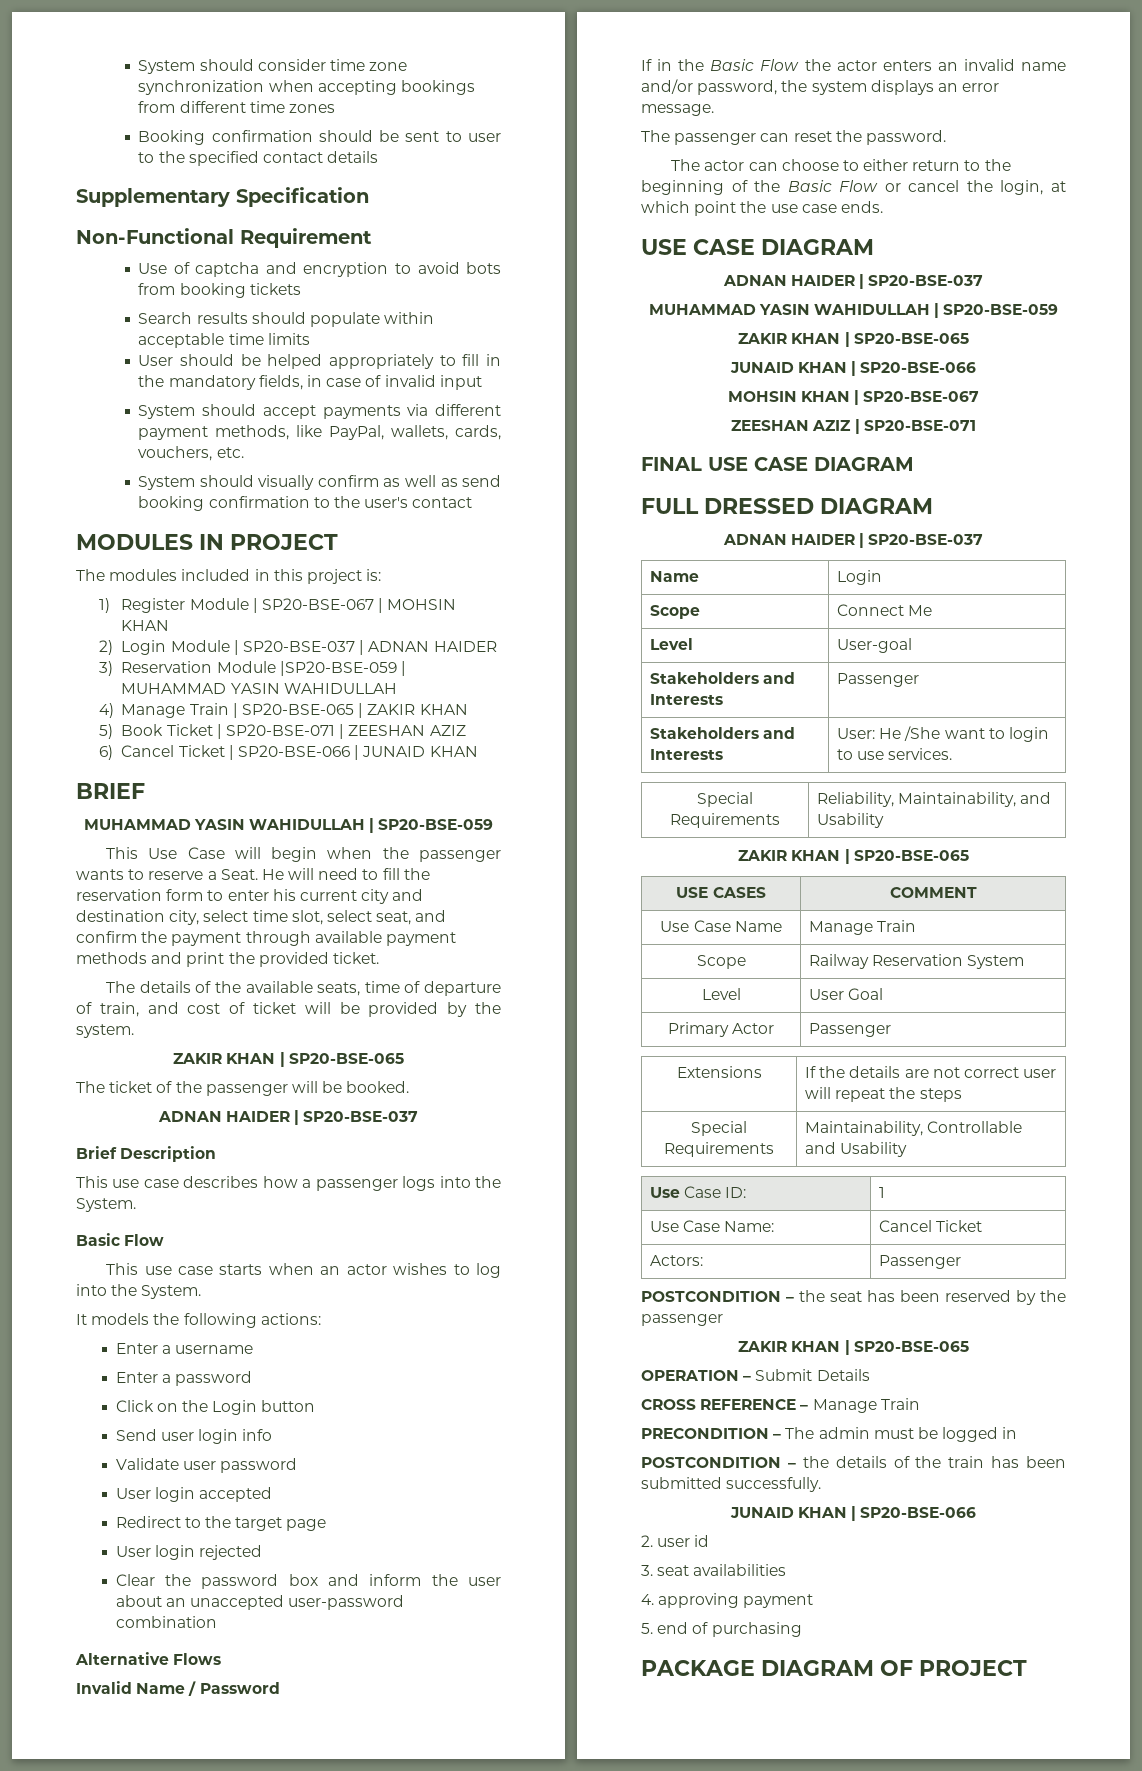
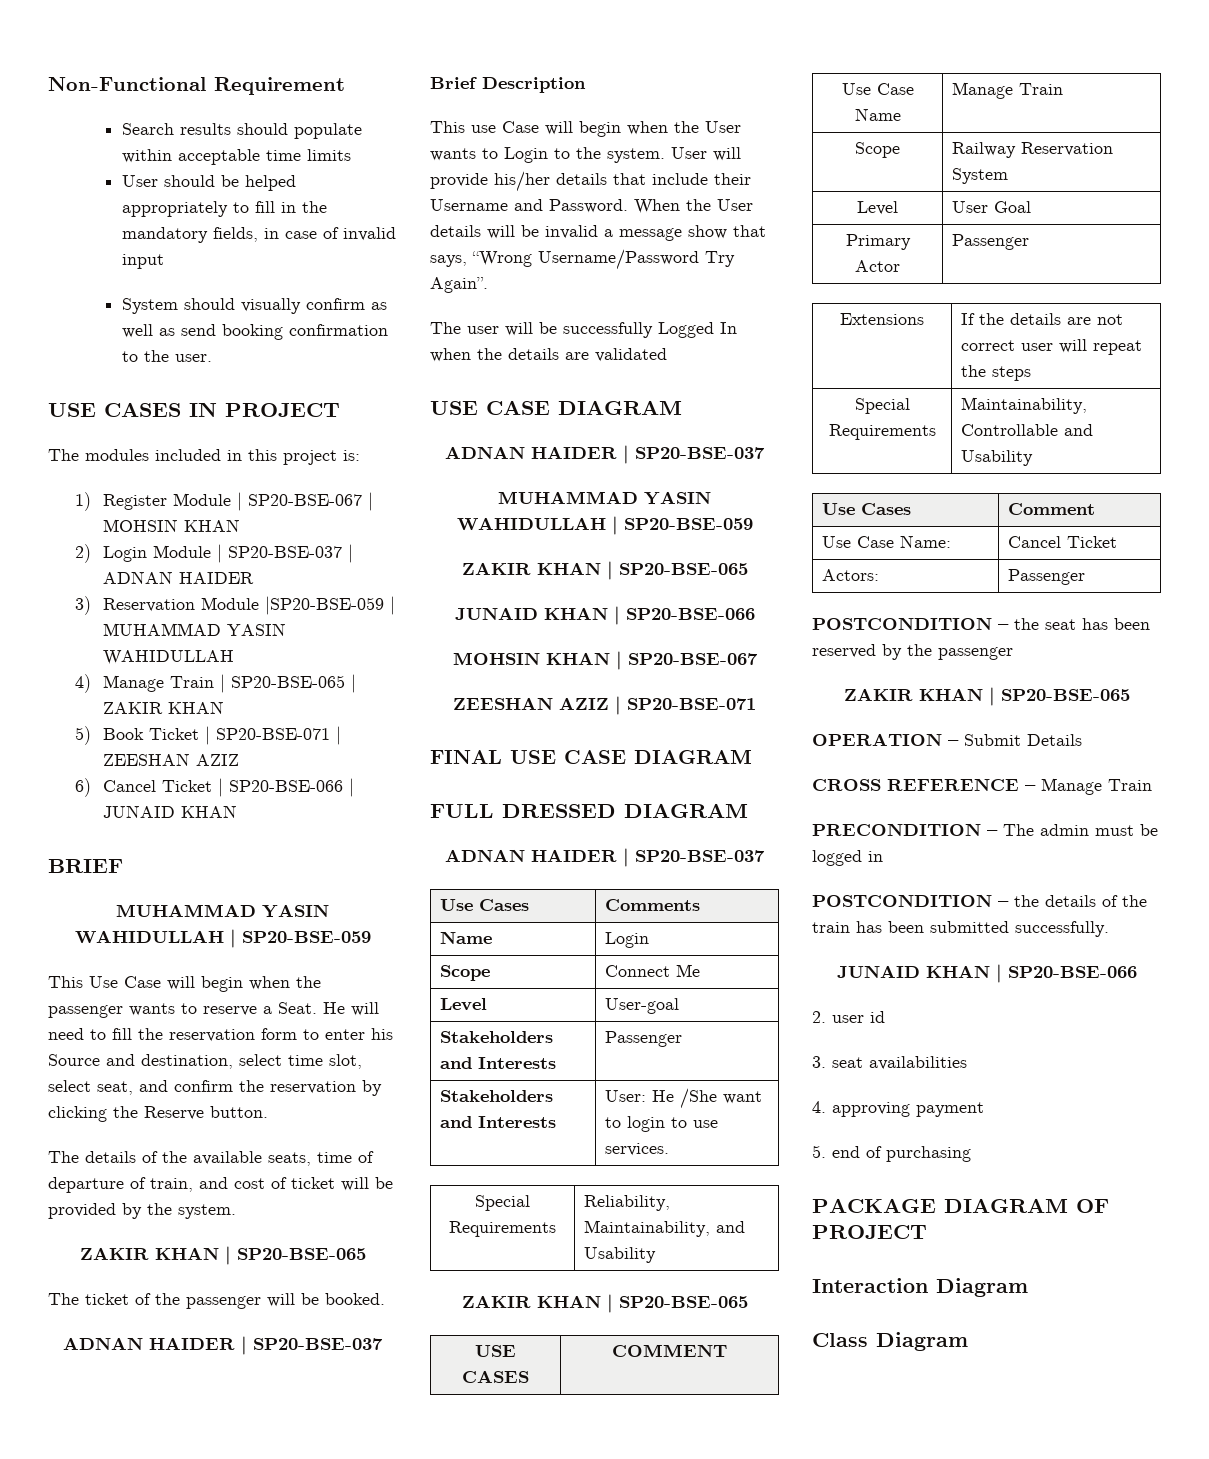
[138,59,408,74] [138,80,476,95] [138,101,336,113] [138,130,501,145] [138,151,379,166] [76,187,369,207] [76,228,372,248] [138,262,501,277] [138,283,301,298] System should consider time zone synchronization when accepting bookings from different time zones // Booking confirmation should be sent to user to the specified contact details // Supplementary Specification // Non-Functional Requirement // Use of captcha and encryption to avoid bots from booking tickets -> [48,77,345,95] Non-Functional Requirement
[138,404,502,419] [138,425,501,440] [138,446,244,461] // System should accept payments via different payment methods, like PayPal, wallets, cards, vouchers, etc. -> (165, 261) none
[364,497,473,508] [76,534,193,550] user's contact // MODULES -> [175,354,213,362] [48,402,181,417] user. // USE CASES
[299,889,424,904] [76,910,200,925] current city and destination city, -> [48,1054,233,1069] Source and destination,
[171,931,456,946] [76,952,379,967] payment through available payment methods and print the provided ticket. -> [270,1080,382,1096] [48,1106,268,1122] reservation by clicking the Reserve button.
[143,1176,502,1191] [76,1198,136,1212] [76,1233,165,1246] [106,1263,501,1278] [76,1284,202,1299] [76,1313,321,1328] [115,1343,254,1354] [115,1371,253,1386] [115,1400,316,1415] [115,1429,273,1444] [115,1458,298,1473] [115,1487,273,1502] [115,1516,327,1531] [115,1545,263,1560] [115,1574,501,1589] [115,1595,405,1610] [115,1616,217,1628] [75,1652,222,1665] [76,1681,280,1696] [641,59,1066,71] [641,79,1000,95] [641,104,714,116] [641,130,946,145] [671,159,1011,171] [641,180,1066,195] [641,201,883,216] case describes how a passenger logs into the System. // Basic Flow // This use case starts when an actor wishes to log into the System. // It models the following actions: // Enter a username // Enter a password // Click on the Login button // Send user login info // Validate user password // User login accepted // Redirect to the target page // User login rejected // Clear the password box and inform the user about an unaccepted user-password combination // Alternative Flows // Invalid Name / Password // If in the Basic Flow the actor enters an invalid name and/or password, the system displays an error message. // The passenger can reset the password. // The actor can choose to either return to the beginning of the Basic Flow or cancel the login, at which point the use case ends. -> [502,121,741,137] [430,147,741,163] [430,171,751,192] [430,199,753,214] [430,225,766,241] [430,249,735,270] [430,277,488,293] [430,322,737,338] [430,348,667,362] Case will begin when the User wants to Login to the system. User will provide his/her details that include their Username and Password. When the User details will be invalid a message show that says, “Wrong Username/Password Try Again”. // The user will be successfully Logged In when the details are validated
(984, 539) none -> [439,899,529,911] [604,899,700,911] // Use Cases | Comments
[684,1186,747,1198] [879,1187,886,1198] Case ID: | 1 -> [860,503,911,515] [1007,503,1095,515] Cases | Comment
(1027, 1668) none -> [812,1278,1028,1297] [812,1332,968,1351] // Interaction Diagram // Class Diagram

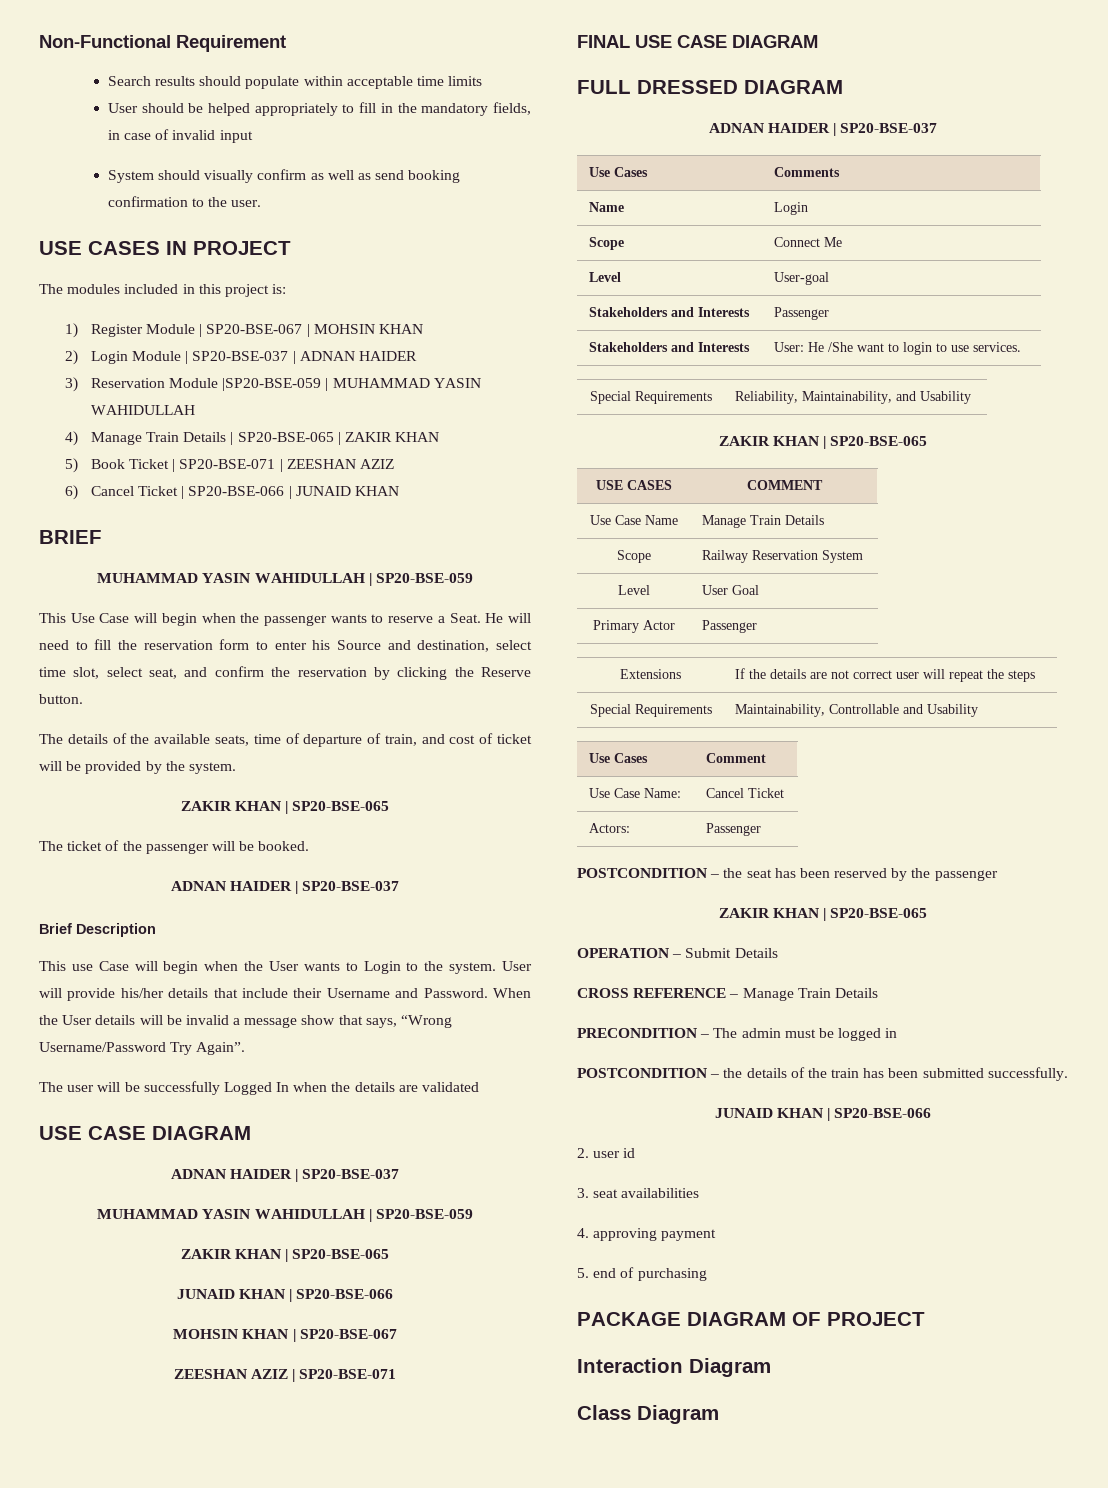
(214, 682) none -> [183,432,227,442] Details
(1063, 89) none -> [784,515,824,525] Details
(1152, 785) none -> [834,988,878,998] Details

